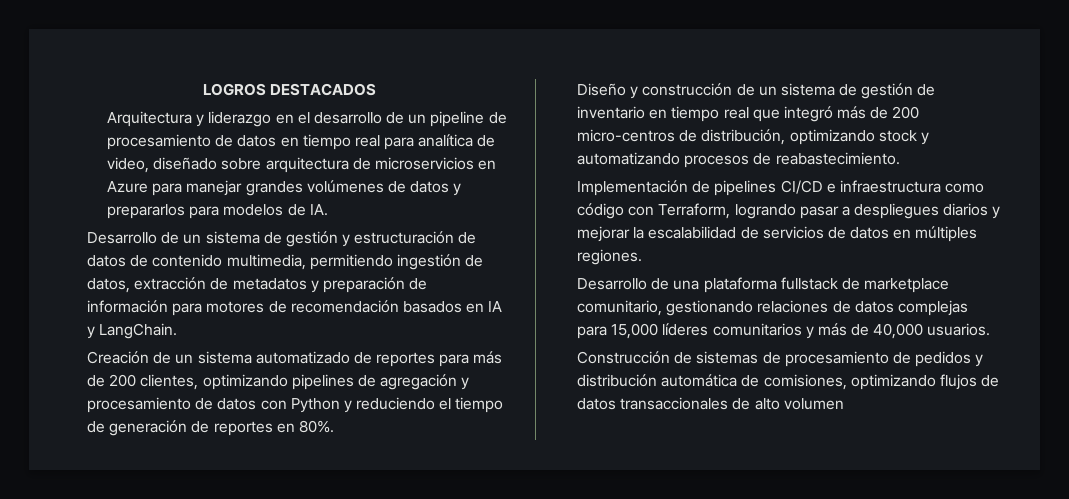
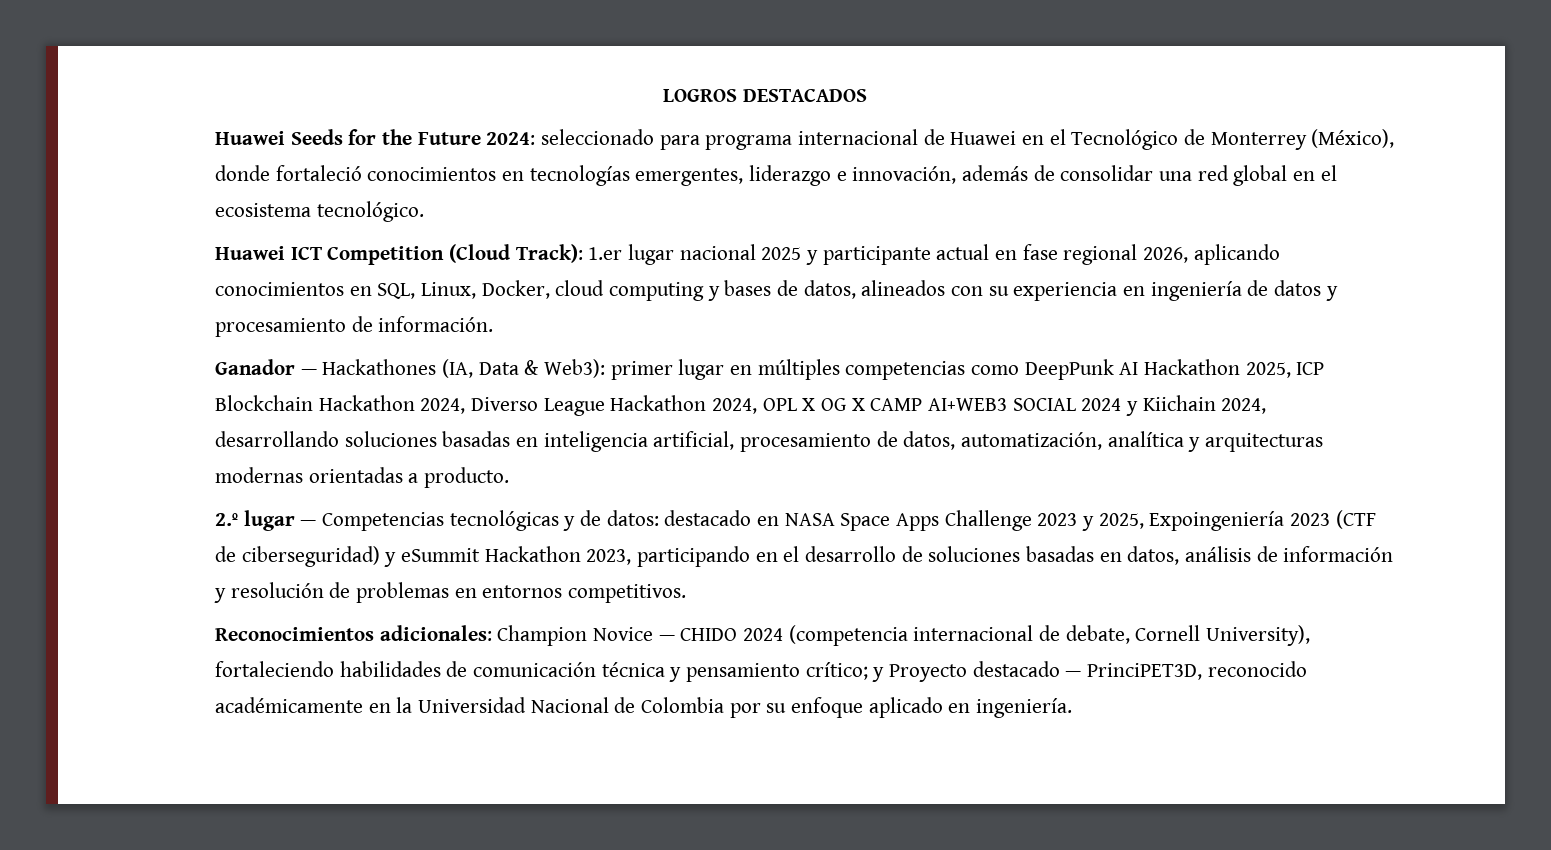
[106,111,507,127] [106,134,496,150] [106,157,497,173] [106,180,462,196] [106,204,328,219] [86,231,477,247] [86,254,484,270] [86,277,428,293] [86,300,503,316] [86,323,178,339] [86,351,503,367] [86,374,470,390] [86,397,504,413] [86,420,334,436] [576,83,936,99] [576,106,920,122] [576,129,929,145] [576,152,900,168] [576,180,985,196] [576,203,1001,219] [576,226,978,242] [576,249,642,265] [576,277,950,293] [576,300,968,316] [576,323,991,339] [576,351,984,367] [576,374,1000,390] [576,397,844,410] Arquitectura y liderazgo en el desarrollo de un pipeline de procesamiento de datos en tiempo real para analítica de video, diseñado sobre arquitectura de microservicios en Azure para manejar grandes volúmenes de datos y prepararlos para modelos de IA. // Desarrollo de un sistema de gestión y estructuración de datos de contenido multimedia, permitiendo ingestión de datos, extracción de metadatos y preparación de información para motores de recomendación basados en IA y LangChain. // Creación de un sistema automatizado de reportes para más de 200 clientes, optimizando pipelines de agregación y procesamiento de datos con Python y reduciendo el tiempo de generación de reportes en 80%. // Diseño y construcción de un sistema de gestión de inventario en tiempo real que integró más de 200 micro-centros de distribución, optimizando stock y automatizando procesos de reabastecimiento. // Implementación de pipelines CI/CD e infraestructura como código con Terraform, logrando pasar a despliegues diarios y mejorar la escalabilidad de servicios de datos en múltiples regiones. // Desarrollo de una plataforma fullstack de marketplace comunitario, gestionando relaciones de datos complejas para 15,000 líderes comunitarios y más de 40,000 usuarios. // Construcción de sistemas de procesamiento de pedidos y distribución automática de comisiones, optimizando flujos de datos transaccionales de alto volumen -> [215,129,1395,150] [215,165,1337,186] [215,201,424,222] [215,244,1280,265] [215,280,1338,301] [215,316,494,337] [215,359,1325,380] [215,395,1267,416] [215,431,1324,452] [215,467,510,488] [215,510,1376,531] [215,546,1394,567] [214,582,687,603] [215,625,1311,646] [215,661,1307,682] [215,697,1073,718] Huawei Seeds for the Future 2024: seleccionado para programa internacional de Huawei en el Tecnológico de Monterrey (México), donde fortaleció conocimientos en tecnologías emergentes, liderazgo e innovación, además de consolidar una red global en el ecosistema tecnológico. // Huawei ICT Competition (Cloud Track): 1.er lugar nacional 2025 y participante actual en fase regional 2026, aplicando conocimientos en SQL, Linux, Docker, cloud computing y bases de datos, alineados con su experiencia en ingeniería de datos y procesamiento de información. // Ganador — Hackathones (IA, Data & Web3): primer lugar en múltiples competencias como DeepPunk AI Hackathon 2025, ICP Blockchain Hackathon 2024, Diverso League Hackathon 2024, OPL X OG X CAMP AI+WEB3 SOCIAL 2024 y Kiichain 2024, desarrollando soluciones basadas en inteligencia artificial, procesamiento de datos, automatización, analítica y arquitecturas modernas orientadas a producto. // 2.º lugar — Competencias tecnológicas y de datos: destacado en NASA Space Apps Challenge 2023 y 2025, Expoingeniería 2023 (CTF de ciberseguridad) y eSummit Hackathon 2023, participando en el desarrollo de soluciones basadas en datos, análisis de información y resolución de problemas en entornos competitivos. // Reconocimientos adicionales: Champion Novice — CHIDO 2024 (competencia internacional de debate, Cornell University), fortaleciendo habilidades de comunicación técnica y pensamiento crítico; y Proyecto destacado — PrinciPET3D, reconocido académicamente en la Universidad Nacional de Colombia por su enfoque aplicado en ingeniería.

